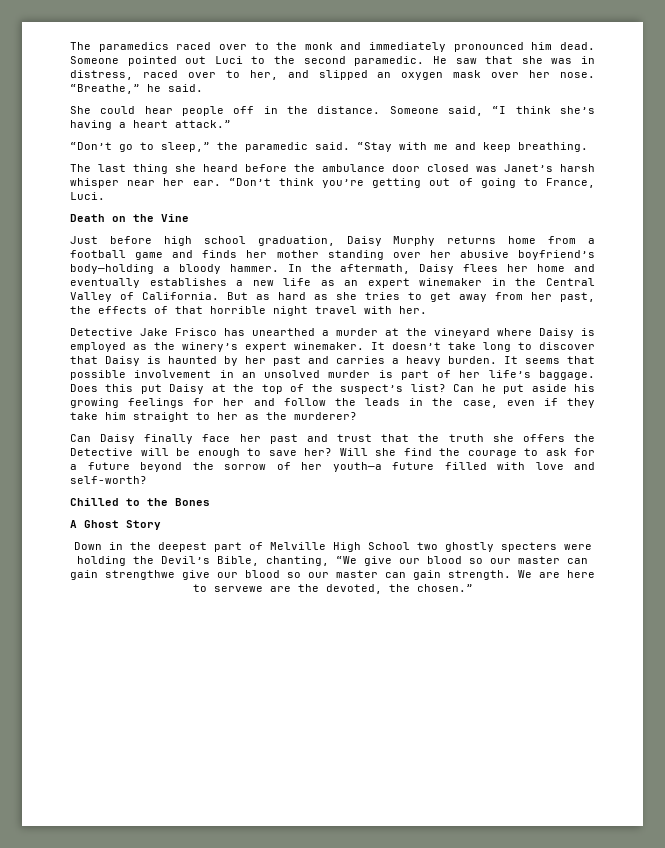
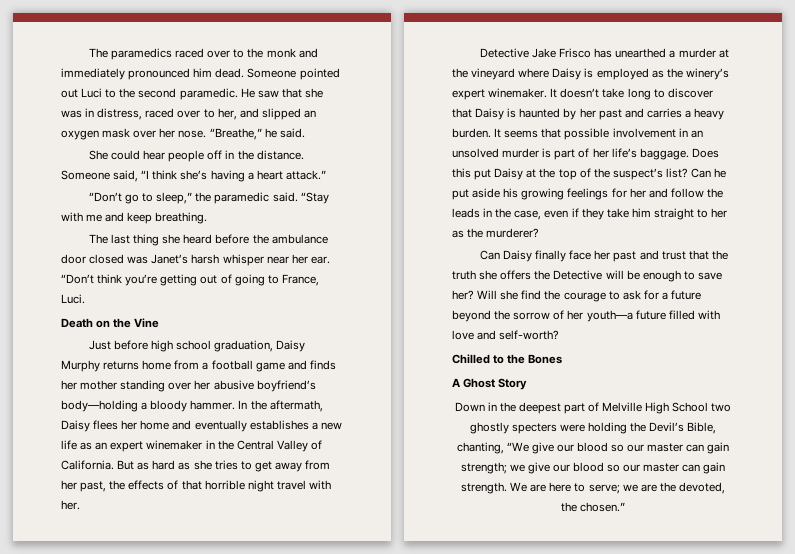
[105,570,175,580] strengthwe -> [460,462,525,474] strength; we
[213,586,263,592] servewe -> [588,484,638,494] serve; we

